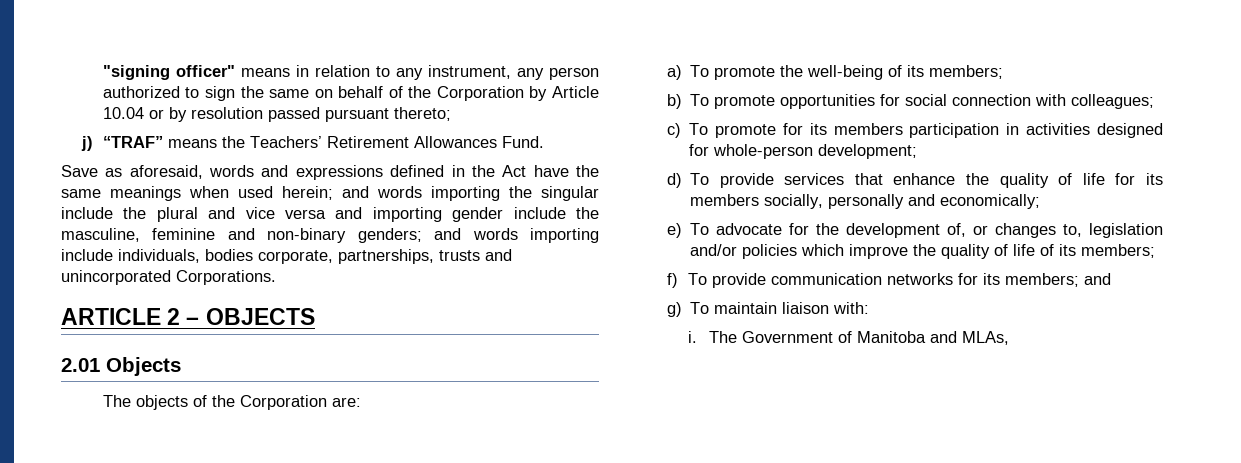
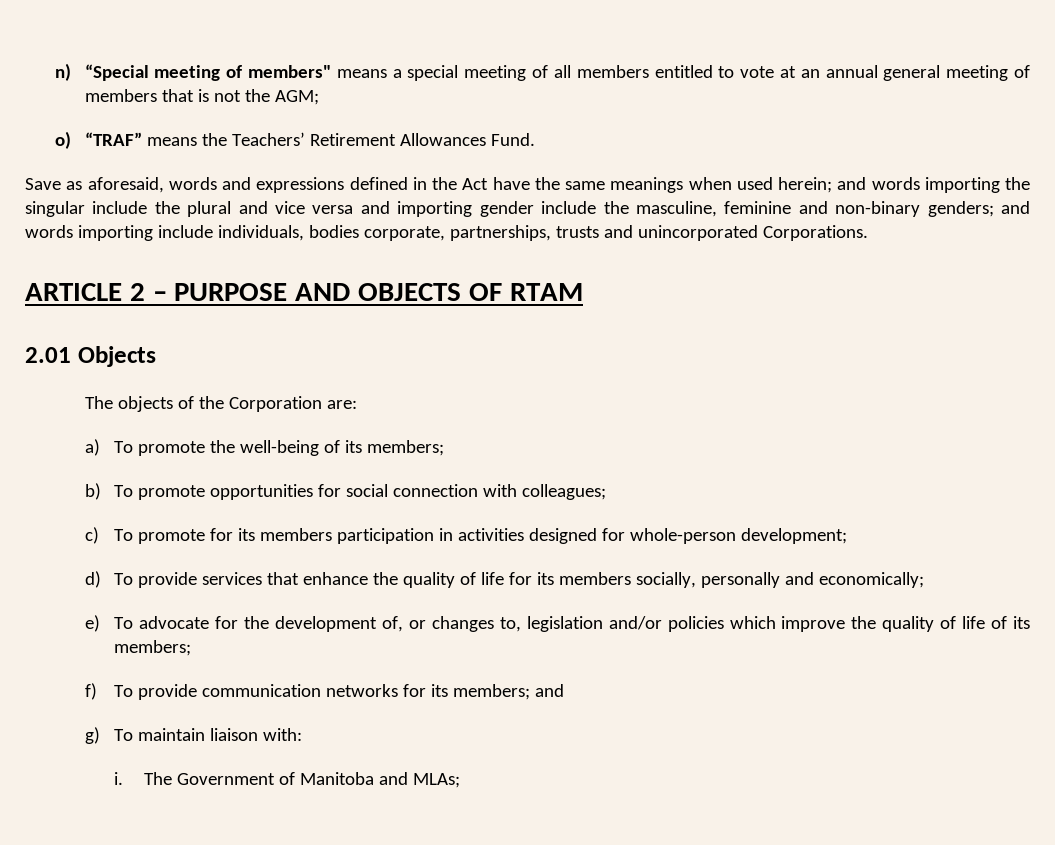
[102,65,599,80] [102,86,600,101] [102,107,451,122] [80,136,93,151] "signing officer" means in relation to any instrument, any person authorized to sign the same on behalf of the Corporation by Article 10.04 or by resolution passed pursuant thereto; // j) -> [54,63,1031,81] [84,89,319,105] [54,131,71,149] n) “Special meeting of members" means a special meeting of all members entitled to vote at an annual general meeting of members that is not the AGM; // o)
(200, 321) none -> [174,283,351,301] PURPOSE AND
(315, 316) none -> [468,283,583,301] OF RTAM
[961,331,1009,345] MLAs, -> [413,773,461,788] MLAs;

